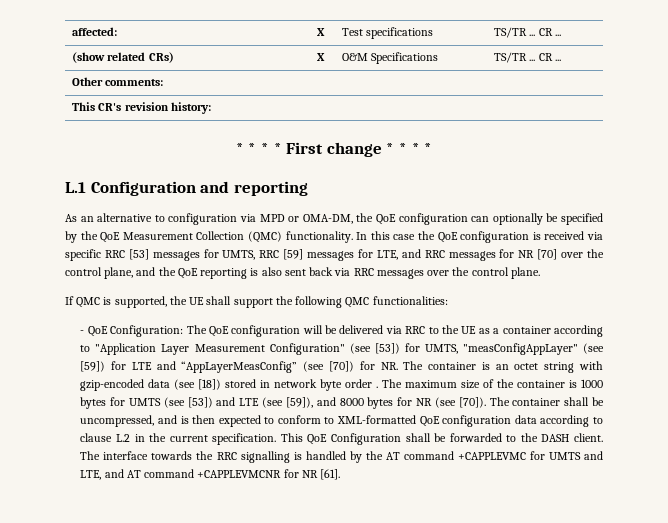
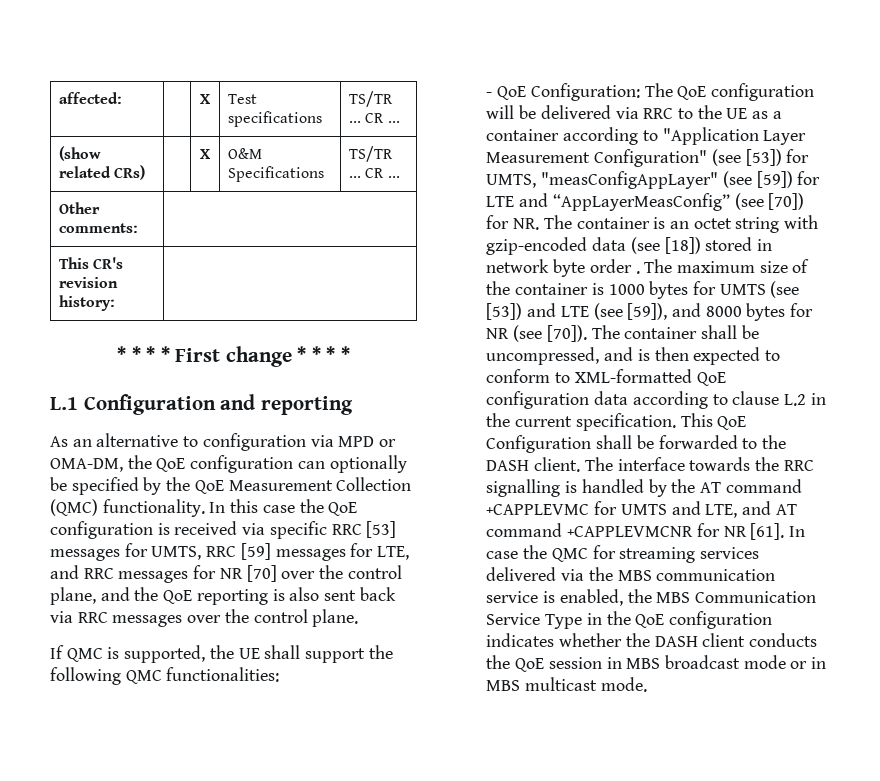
(341, 474) none -> [788,526,805,537] [486,545,759,563] [486,567,776,581] [486,589,816,606] [486,611,772,629] [486,633,817,647] [486,655,827,672] [486,677,647,692] In case the QMC for streaming services delivered via the MBS communication service is enabled, the MBS Communication Service Type in the QoE configuration indicates whether the DASH client conducts the QoE session in MBS broadcast mode or in MBS multicast mode.

